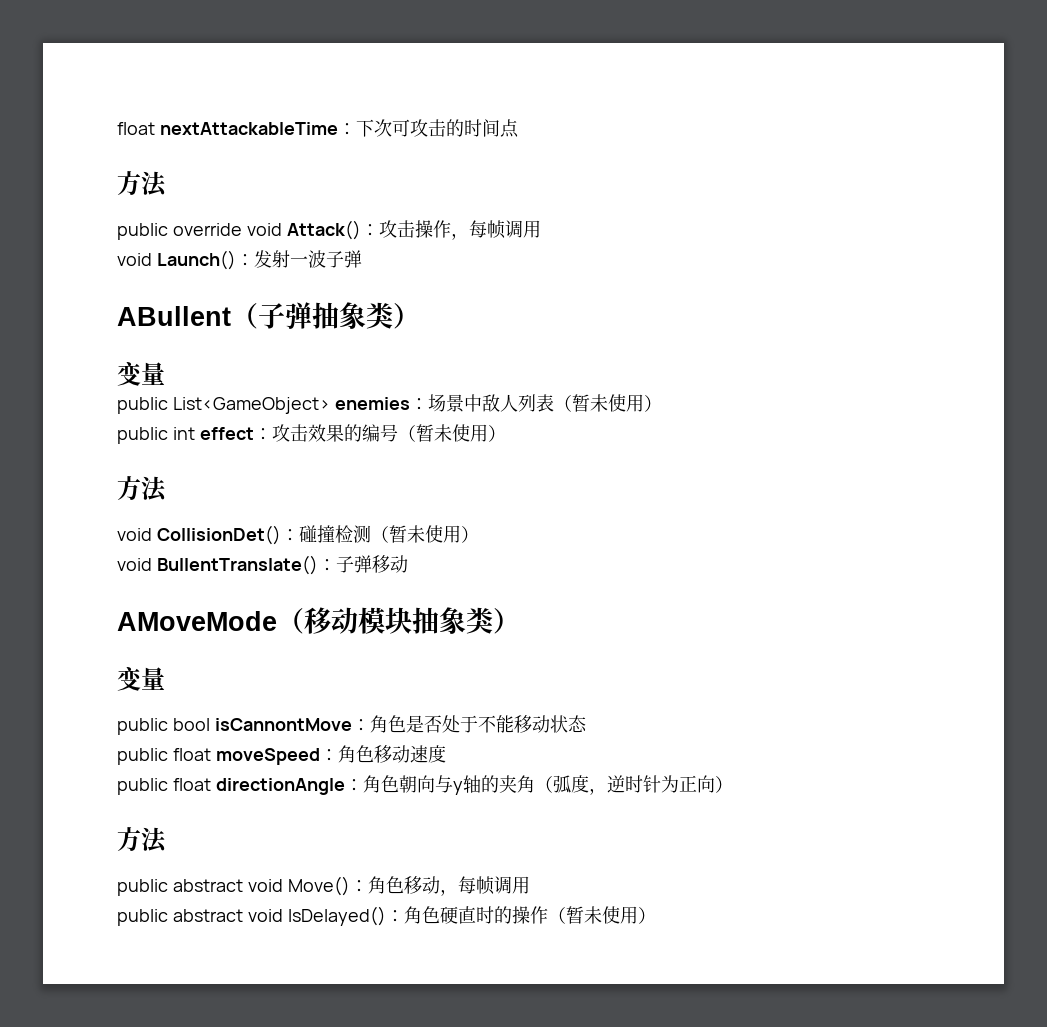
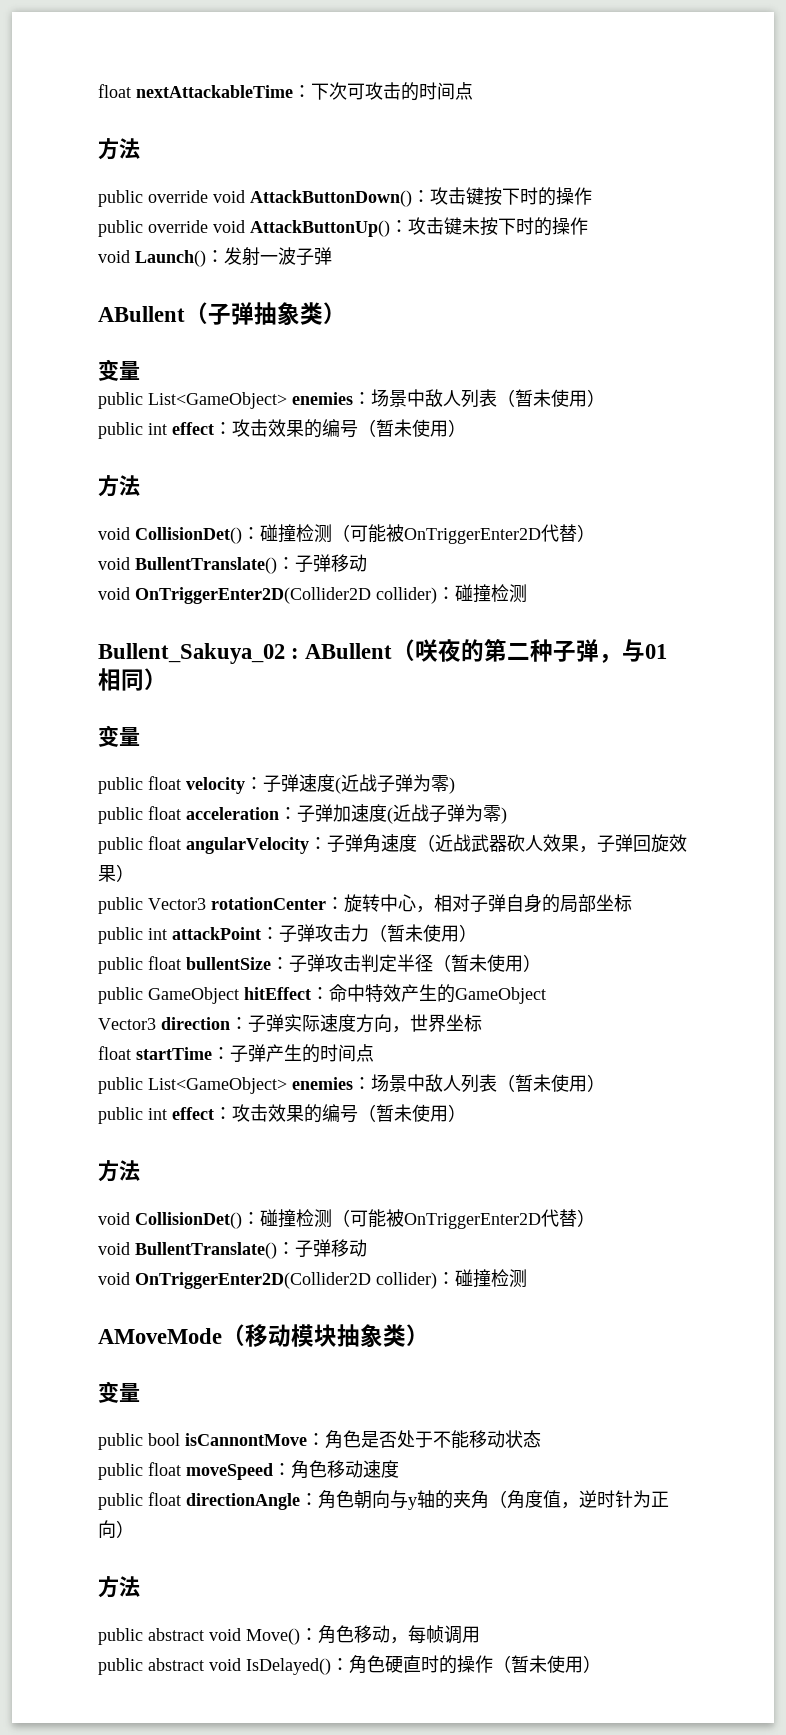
[286,220,541,240] Attack()：攻击操作，每帧调用 -> [250,187,592,207] [98,217,588,237] AttackButtonDown()：攻击键按下时的操作 // public override void AttackButtonUp()：攻击键未按下时的操作
[388,525,479,543] [117,555,408,575] 暂未使用） // void BullentTranslate()：子弹移动 -> [350,524,595,544] [98,554,367,574] [98,584,527,604] [98,639,668,664] [98,668,167,691] [98,725,140,747] [98,774,455,794] [98,804,507,824] [98,834,687,854] [98,864,134,882] [98,894,632,914] [98,924,477,944] [98,954,541,974] [98,984,546,1004] [98,1014,482,1033] [98,1044,374,1063] [98,1074,605,1094] [98,1104,466,1124] [98,1160,140,1182] [98,1209,595,1229] [98,1239,367,1259] [98,1269,527,1289] 可能被OnTriggerEnter2D代替） // void BullentTranslate()：子弹移动 // void OnTriggerEnter2D(Collider2D collider)：碰撞检测 // Bullent_Sakuya_02 : ABullent（咲夜的第二种子弹，与01相同） // 变量 // public float velocity：子弹速度(近战子弹为零) // public float acceleration：子弹加速度(近战子弹为零) // public float angularVelocity：子弹角速度（近战武器砍人效果，子弹回旋效果） // public Vector3 rotationCenter：旋转中心，相对子弹自身的局部坐标 // public int attackPoint：子弹攻击力（暂未使用） // public float bullentSize：子弹攻击判定半径（暂未使用） // public GameObject hitEffect：命中特效产生的GameObject // Vector3 direction：子弹实际速度方向，世界坐标 // float startTime：子弹产生的时间点 // public List<GameObject> enemies：场景中敌人列表（暂未使用） // public int effect：攻击效果的编号（暂未使用） // 方法 // void CollisionDet()：碰撞检测（可能被OnTriggerEnter2D代替） // void BullentTranslate()：子弹移动 // void OnTriggerEnter2D(Collider2D collider)：碰撞检测
[552,775,589,794] 弧度 -> [507,1490,561,1509] 角度值

